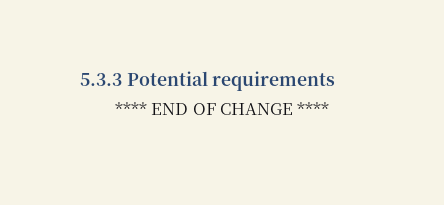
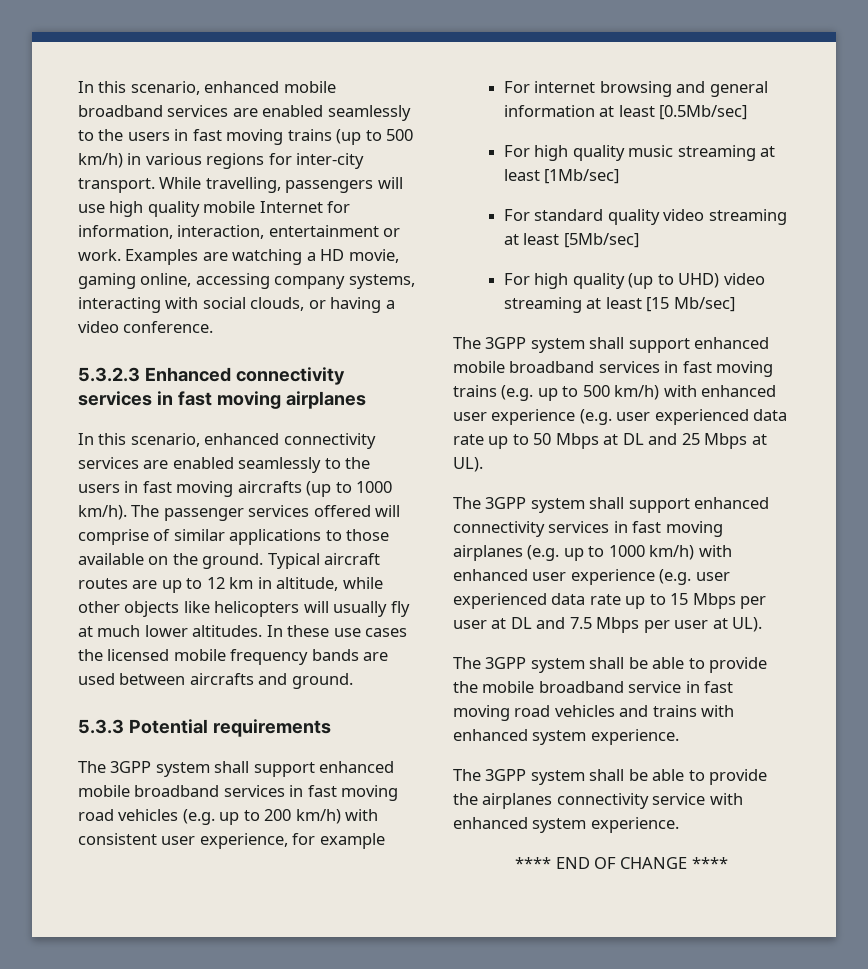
[80,71,336,91] 5.3.3 Potential requirements -> [78,81,336,95] [78,105,411,121] [78,129,414,145] [78,153,365,169] [78,177,403,193] [78,201,351,217] [78,225,401,239] [78,249,399,265] [78,273,415,289] [78,297,395,313] [78,321,214,333] [78,367,345,385] [78,391,366,409] [78,433,376,449] [78,457,371,473] [78,481,393,497] [78,505,401,521] [78,529,390,545] [78,553,381,569] [78,577,383,593] [78,601,410,617] [78,625,408,637] [78,649,389,665] [78,673,353,689] [78,719,331,737] [78,761,395,777] [78,785,399,801] [78,809,379,825] [78,833,385,849] [504,81,768,97] [504,105,748,120] [504,145,776,161] [504,169,620,184] [504,209,787,225] [504,233,639,248] [504,273,765,289] [504,297,735,313] [453,337,770,353] [453,361,774,377] [453,385,777,401] [453,409,788,425] [453,433,767,449] [453,457,483,472] [453,497,770,513] [453,521,723,537] [453,545,732,561] [453,569,730,585] [453,593,767,609] [453,617,763,633] [453,657,768,673] [453,681,734,693] [453,705,735,721] [453,729,679,745] [453,769,768,785] [453,793,743,809] [453,817,679,833] In this scenario, enhanced mobile broadband services are enabled seamlessly to the users in fast moving trains (up to 500 km/h) in various regions for inter-city transport. While travelling, passengers will use high quality mobile Internet for information, interaction, entertainment or work. Examples are watching a HD movie, gaming online, accessing company systems, interacting with social clouds, or having a video conference. // 5.3.2.3 Enhanced connectivity services in fast moving airplanes // In this scenario, enhanced connectivity services are enabled seamlessly to the users in fast moving aircrafts (up to 1000 km/h). The passenger services offered will comprise of similar applications to those available on the ground. Typical aircraft routes are up to 12 km in altitude, while other objects like helicopters will usually fly at much lower altitudes. In these use cases the licensed mobile frequency bands are used between aircrafts and ground. // 5.3.3 Potential requirements // The 3GPP system shall support enhanced mobile broadband services in fast moving road vehicles (e.g. up to 200 km/h) with consistent user experience, for example // For internet browsing and general information at least [0.5Mb/sec] // For high quality music streaming at least [1Mb/sec] // For standard quality video streaming at least [5Mb/sec] // For high quality (up to UHD) video streaming at least [15 Mb/sec] // The 3GPP system shall support enhanced mobile broadband services in fast moving trains (e.g. up to 500 km/h) with enhanced user experience (e.g. user experienced data rate up to 50 Mbps at DL and 25 Mbps at UL). // The 3GPP system shall support enhanced connectivity services in fast moving airplanes (e.g. up to 1000 km/h) with enhanced user experience (e.g. user experienced data rate up to 15 Mbps per user at DL and 7.5 Mbps per user at UL). // The 3GPP system shall be able to provide the mobile broadband service in fast moving road vehicles and trains with enhanced system experience. // The 3GPP system shall be able to provide the airplanes connectivity service with enhanced system experience.

